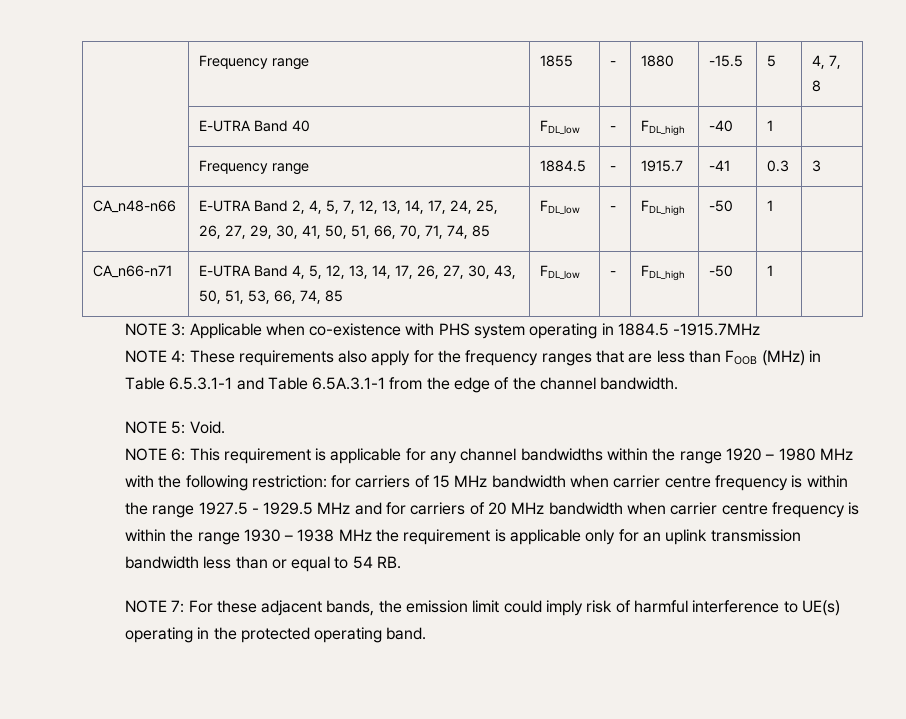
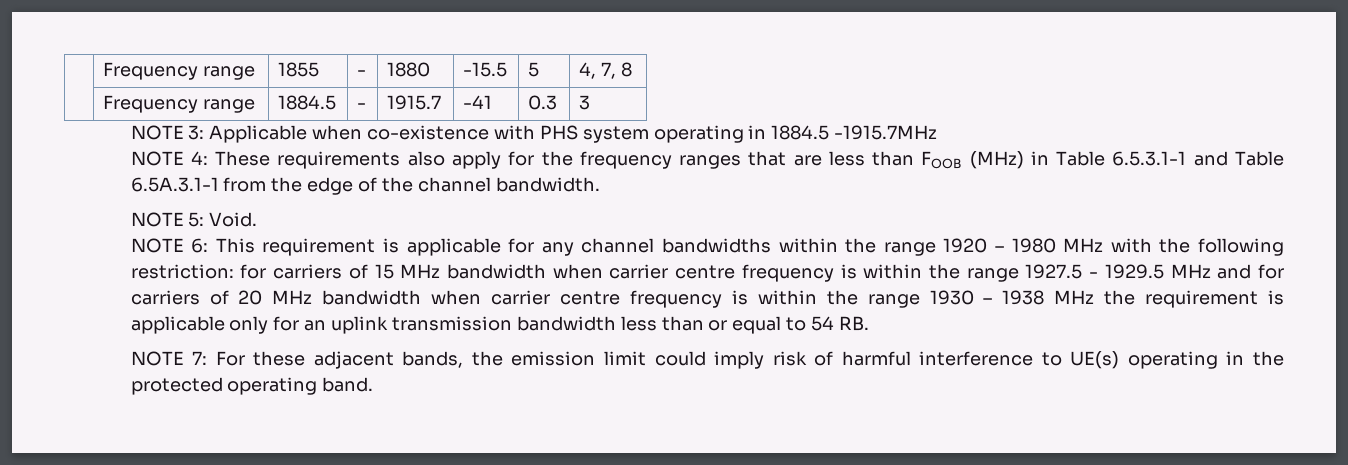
[199,120,311,132] [540,120,581,134] [610,126,617,131] [641,120,686,136] [709,120,734,132] [767,120,774,131] // | E-UTRA Band 40 | FDL_low | - | FDL_high | -40 | 1 | -> (632, 69) none
[93,200,177,213] [199,200,499,214] [199,225,491,239] [540,200,581,214] [610,206,617,211] [641,200,686,216] [709,200,734,212] [767,200,774,211] [93,265,173,278] [199,265,517,279] [199,290,344,304] [540,265,581,279] [610,271,617,276] [641,265,686,281] [709,265,734,277] [767,265,774,276] // CA_n48-n66 | E-UTRA Band 2, 4, 5, 7, 12, 13, 14, 17, 24, 25, 26, 27, 29, 30, 41, 50, 51, 66, 70, 71, 74, 85 | FDL_low | - | FDL_high | -50 | 1 | // CA_n66-n71 | E-UTRA Band 4, 5, 12, 13, 14, 17, 26, 27, 30, 43, 50, 51, 53, 66, 74, 85 | FDL_low | - | FDL_high | -50 | 1 | -> (591, 102) none

